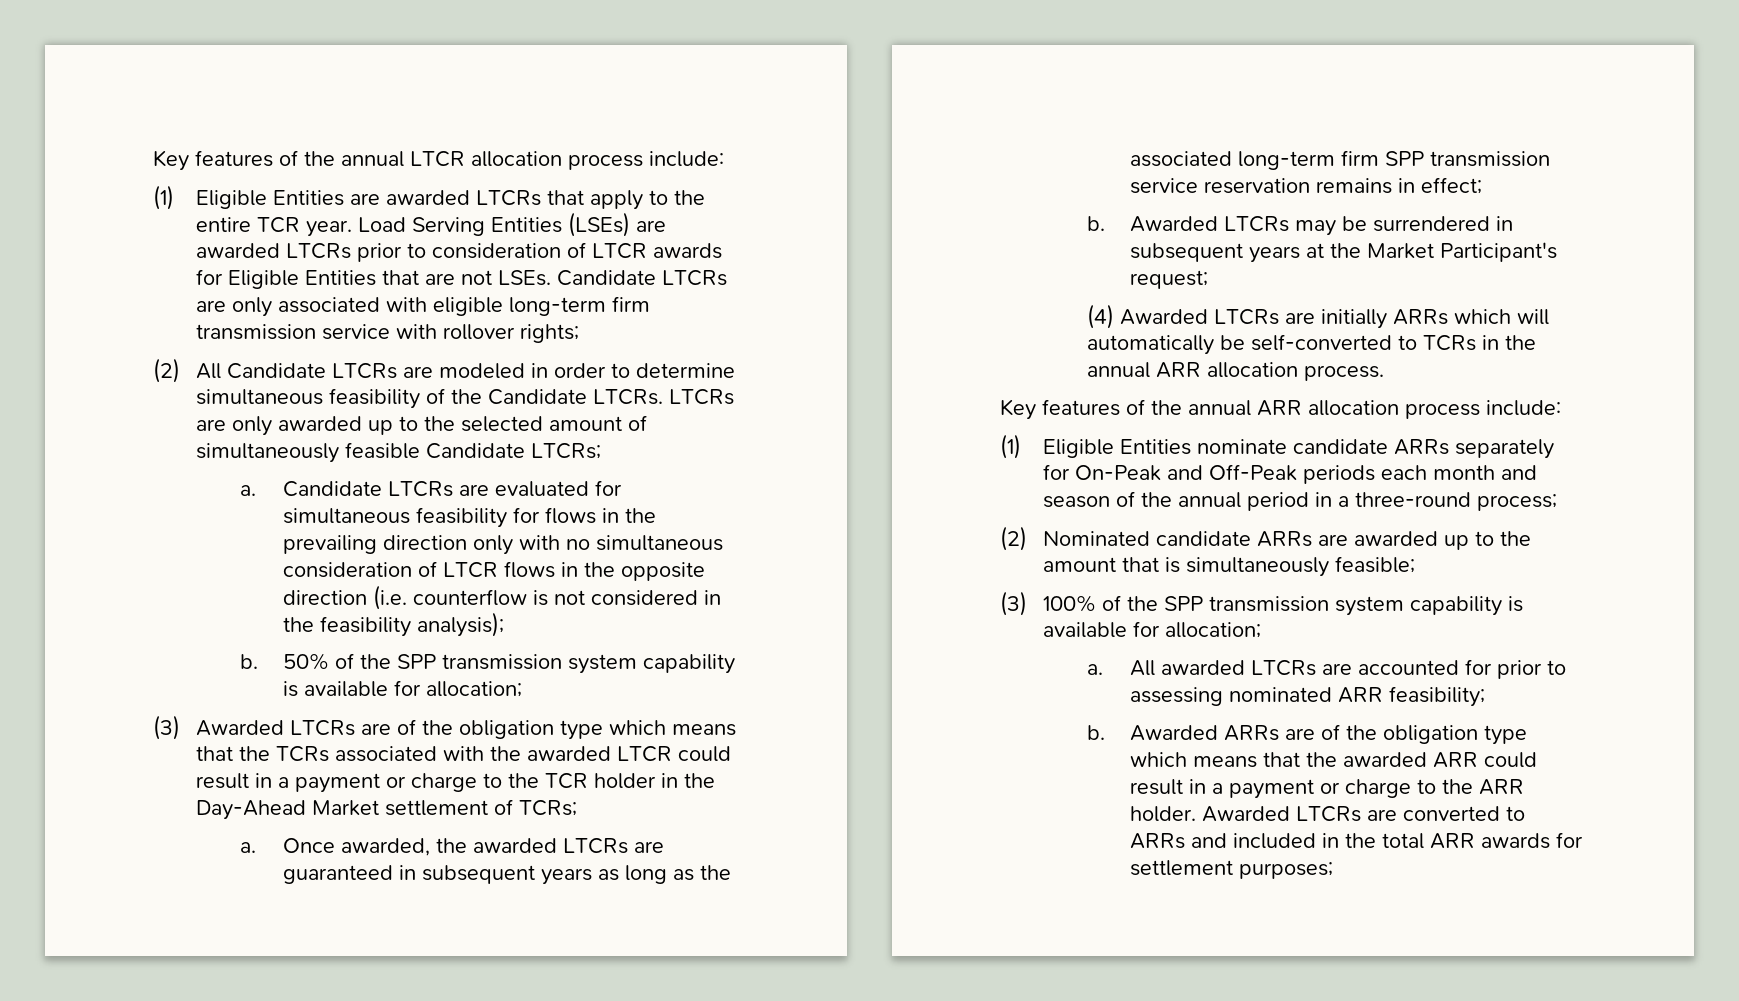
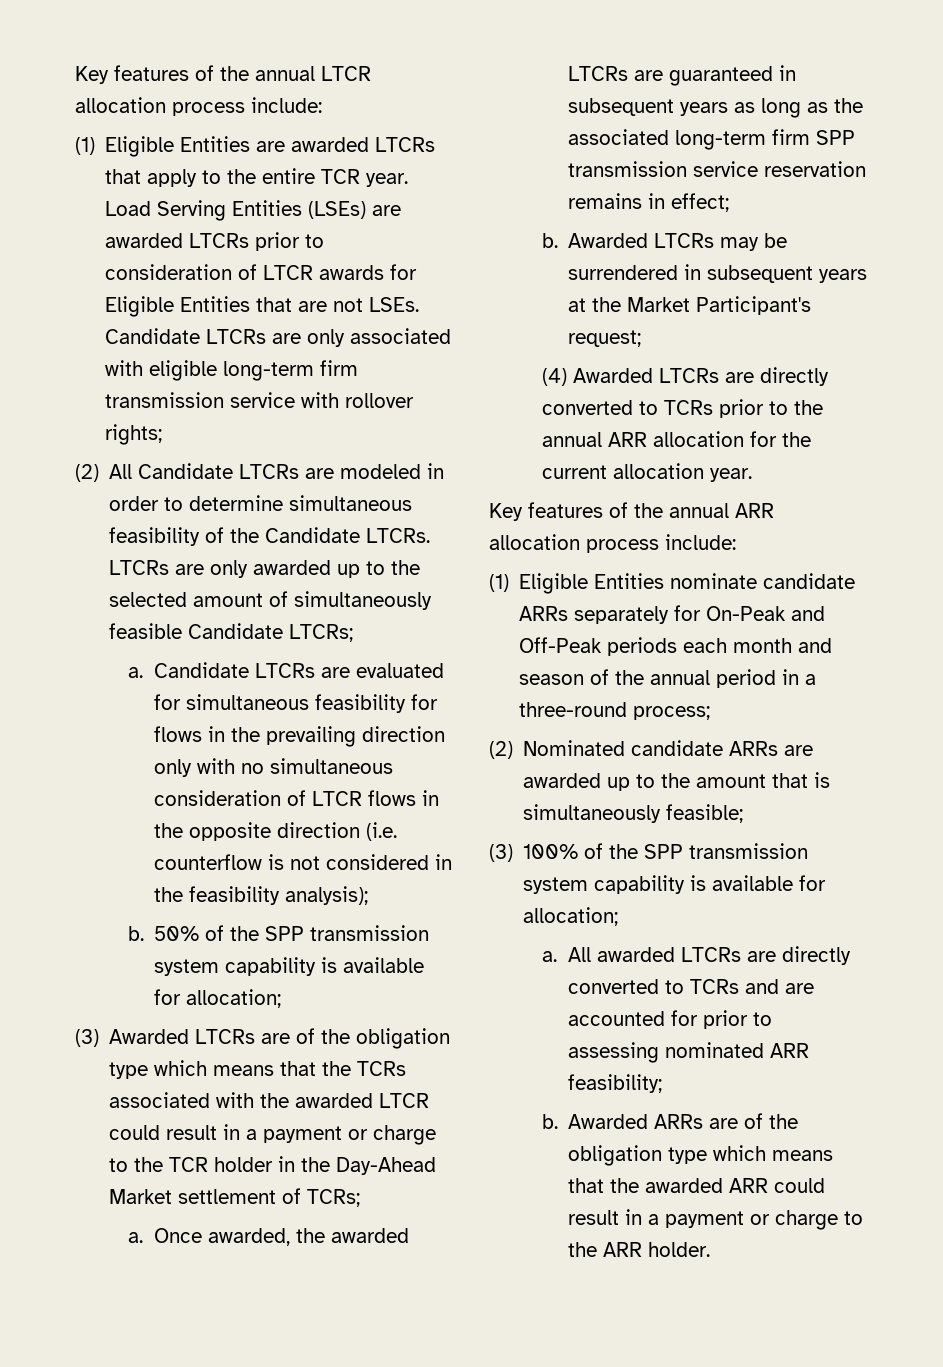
[1320,309,1549,329] [1086,334,1536,355] [1086,362,1384,381] initially ARRs which will automatically be self-converted to TCRs in the annual ARR allocation process. -> [759,367,829,386] [541,399,823,418] [541,431,811,447] [541,463,752,482] directly converted to TCRs prior to the annual ARR allocation for the current allocation year.
(1353, 669) none -> [782,946,852,965] [568,979,815,994] directly converted to TCRs and are
[1202,806,1526,822] [1130,832,1584,849] [1130,860,1334,879] Awarded LTCRs are converted to ARRs and included in the total ARR awards for settlement purposes; -> (711, 1249) none

